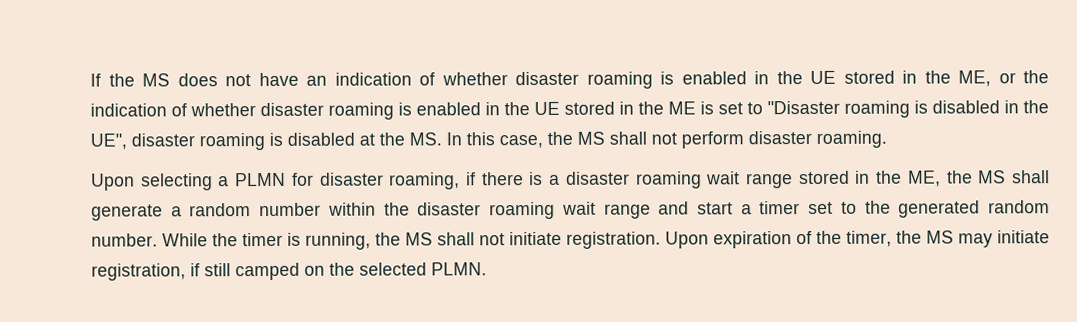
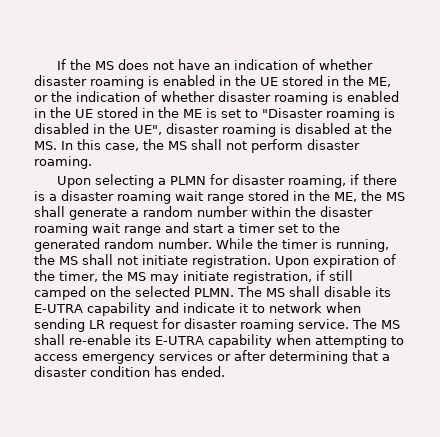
(487, 269) none -> [237,286,391,297] [34,302,361,316] [34,318,400,332] [34,334,404,348] [34,350,390,364] [34,366,225,377] The MS shall disable its E-UTRA capability and indicate it to network when sending LR request for disaster roaming service. The MS shall re-enable its E-UTRA capability when attempting to access emergency services or after determining that a disaster condition has ended.

